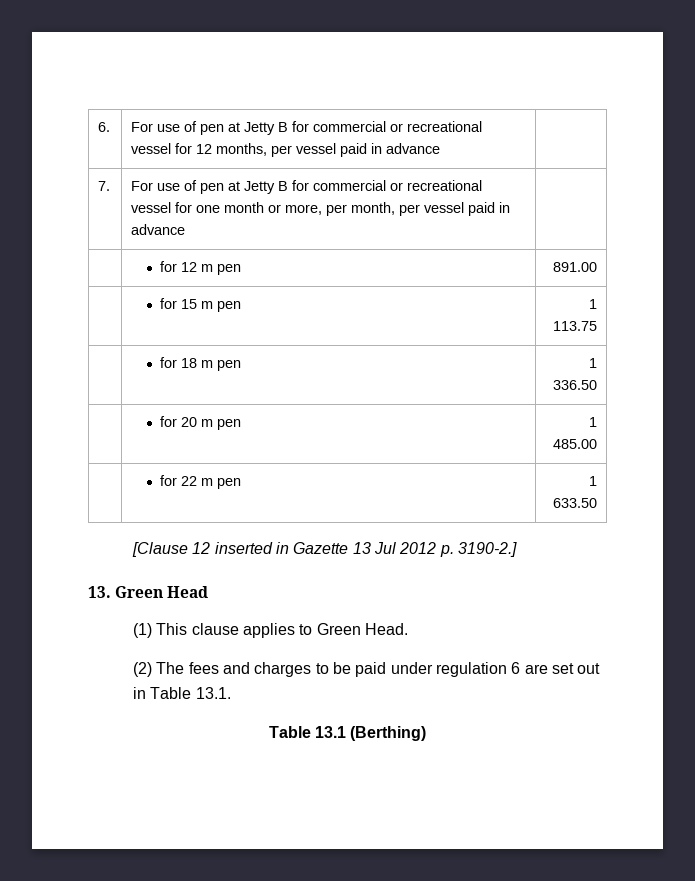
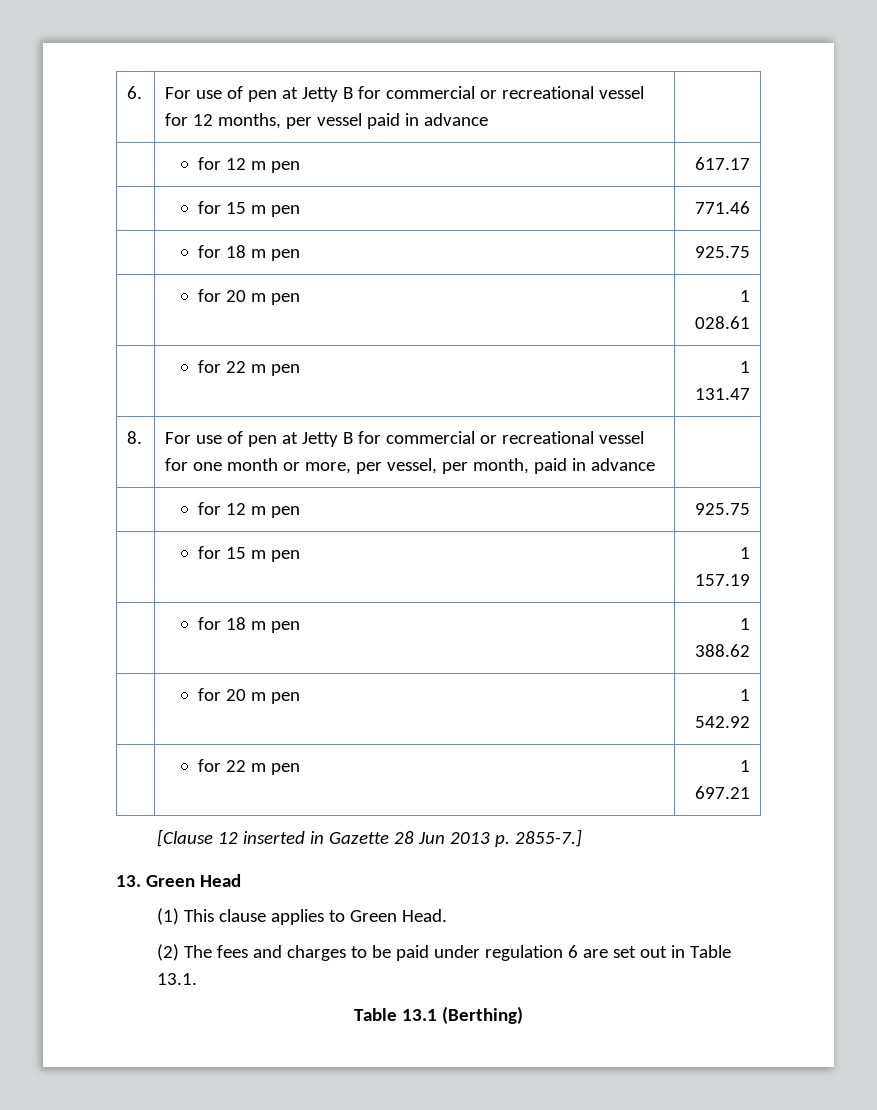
[98,181,111,191] 7. -> [198,157,301,173] [694,157,750,170] [198,201,301,217] [694,201,750,214] [198,245,301,261] [694,246,750,258] [198,289,301,305] [739,290,750,302] [694,316,750,329] [198,360,301,376] [739,361,750,373] [694,388,750,400] [127,431,143,444] | for 12 m pen | 617.17 // | for 15 m pen | 771.46 // | for 18 m pen | 925.75 // | for 20 m pen | 1 028.61 // | for 22 m pen | 1 131.47 // 8.
[351,202,511,216] [131,224,186,235] [160,261,242,275] [552,262,597,272] month, per vessel paid in advance | // | for 12 m pen | 891.00 -> [387,458,656,474] [198,502,301,518] [694,503,750,515] vessel, per month, paid in advance | // | for 12 m pen | 925.75
[552,321,597,331] 113.75 -> [694,574,750,586] 157.19
[552,380,597,390] [160,416,242,430] [588,417,597,427] [552,439,597,449] [160,475,242,489] [588,476,597,486] [552,498,597,508] 336.50 // | for 20 m pen | 1 485.00 // | for 22 m pen | 1 633.50 -> [694,644,750,657] [198,688,301,704] [739,689,750,701] [694,716,750,728] [198,759,301,775] [739,760,750,772] [694,786,750,799] 388.62 // | for 20 m pen | 1 542.92 // | for 22 m pen | 1 697.21
[352,542,517,557] 13 Jul 2012 p. 3190-2.] -> [393,829,582,847] 28 Jun 2013 p. 2855-7.]

